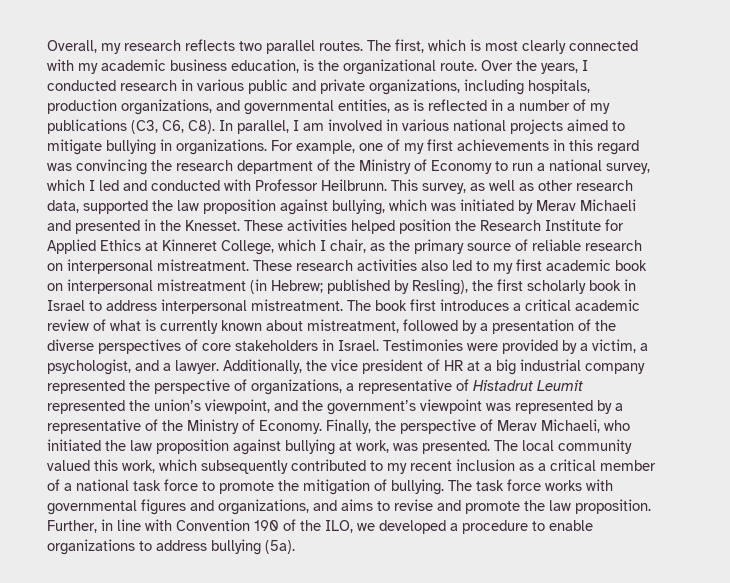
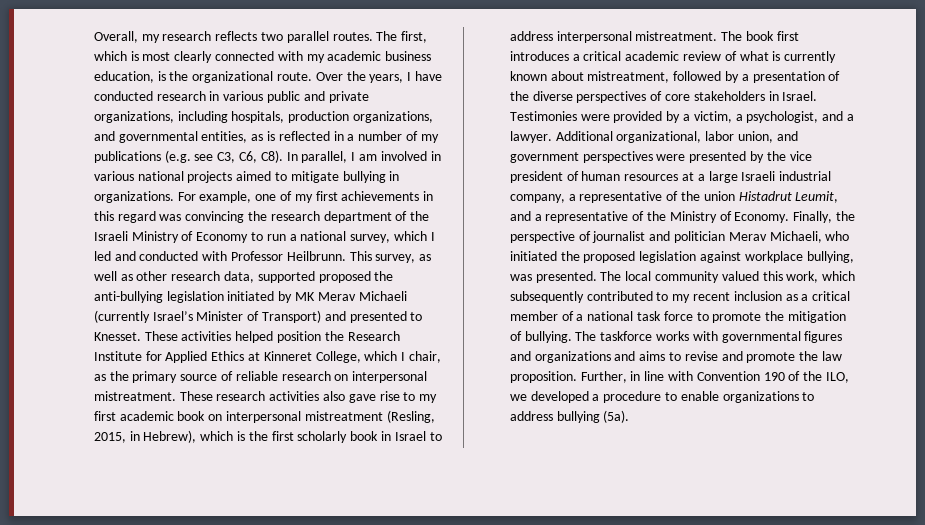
(589, 65) none -> [414,71,442,81] have
[131,120,159,134] (C3, -> [164,150,236,163] (e.g. see C3,
(356, 165) none -> [93,231,128,241] Israeli
[152,199,457,215] the law proposition against bullying, which was -> [318,271,394,283] [93,291,224,303] proposed the anti-bullying legislation
(534, 207) none -> [295,292,316,301] MK
[47,219,182,234] and presented in the -> [93,310,423,323] (currently Israel’s Minister of Transport) and presented to
[452,260,473,271] led -> [348,391,400,403] gave rise
[250,279,469,295] (in Hebrew; published by Resling), -> [386,410,435,423] [93,430,246,443] (Resling, 2015, in Hebrew), which is
[223,359,646,375] [47,379,584,395] [47,399,613,415] Additionally, the vice president of HR at a big industrial company represented the perspective of organizations, a representative of Histadrut Leumit represented the union’s viewpoint, and the government’s viewpoint was represented by -> [555,131,798,143] [509,151,812,163] [509,171,832,183] [509,191,839,203] [509,211,531,221] Additional organizational, labor union, and government perspectives were presented by the vice president of human resources at a large Israeli industrial company, a representative of the union Histadrut Leumit, and
(494, 425) none -> [592,231,726,243] journalist and politician
[130,439,390,455] law proposition against bullying at work, -> [583,251,854,263] proposed legislation against workplace bullying,
[476,479,542,491] task force -> [600,331,653,341] taskforce
[218,499,310,515] organizations, -> [534,351,611,363] organizations

